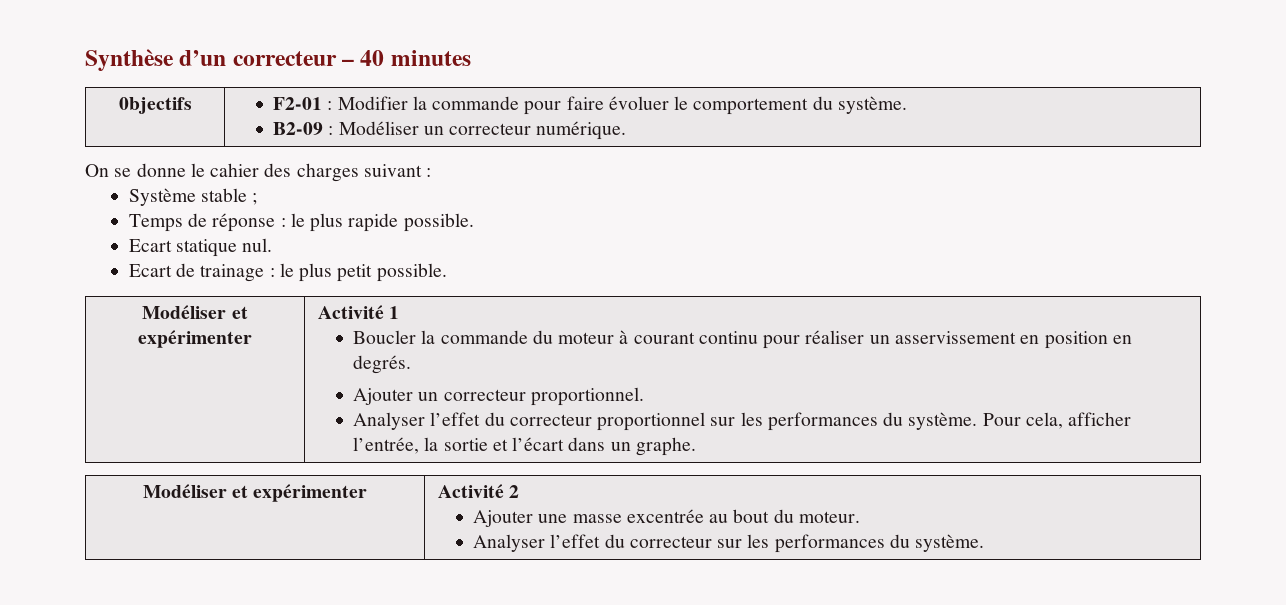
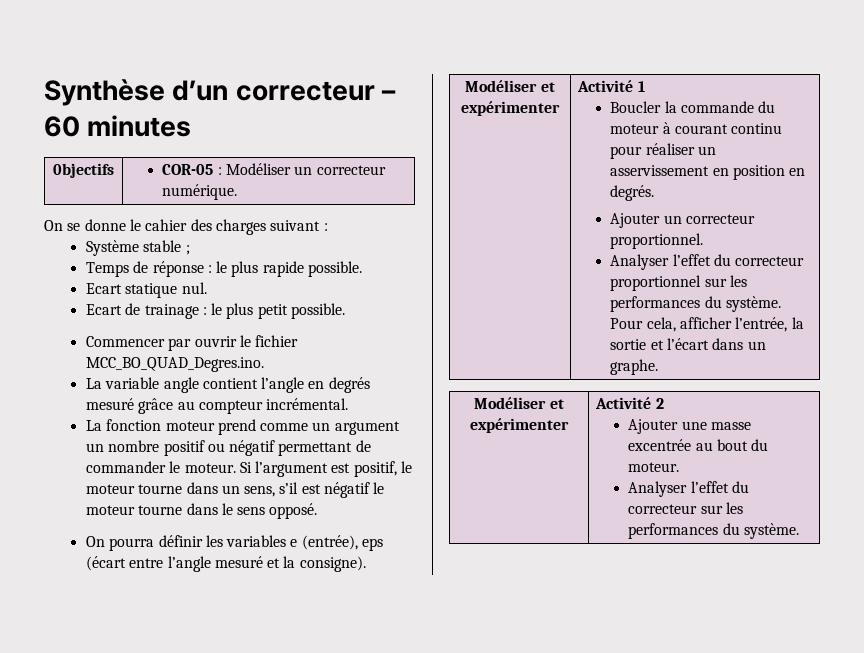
[360,50,385,66] 40 -> [44,116,80,137] 60
[273,96,907,115] [273,122,324,135] F2-01 : Modifier la commande pour faire évoluer le comportement du système. // B2-09 -> [162,164,214,175] COR-05
(447, 272) none -> [85,335,299,351] [85,357,264,372] [85,377,370,393] [85,398,349,414] [85,419,400,435] [85,440,371,456] [85,461,413,477] [85,482,385,498] [85,503,318,519] [85,535,384,551] [85,556,366,572] // Commencer par ouvrir le fichier MCC_BO_QUAD_Degres.ino. // La variable angle contient l’angle en degrés mesuré grâce au compteur incrémental. // La fonction moteur prend comme un argument un nombre positif ou négatif permettant de commander le moteur. Si l’argument est positif, le moteur tourne dans un sens, s’il est négatif le moteur tourne dans le sens opposé. // On pourra définir les variables e (entrée), eps (écart entre l’angle mesuré et la consigne).

